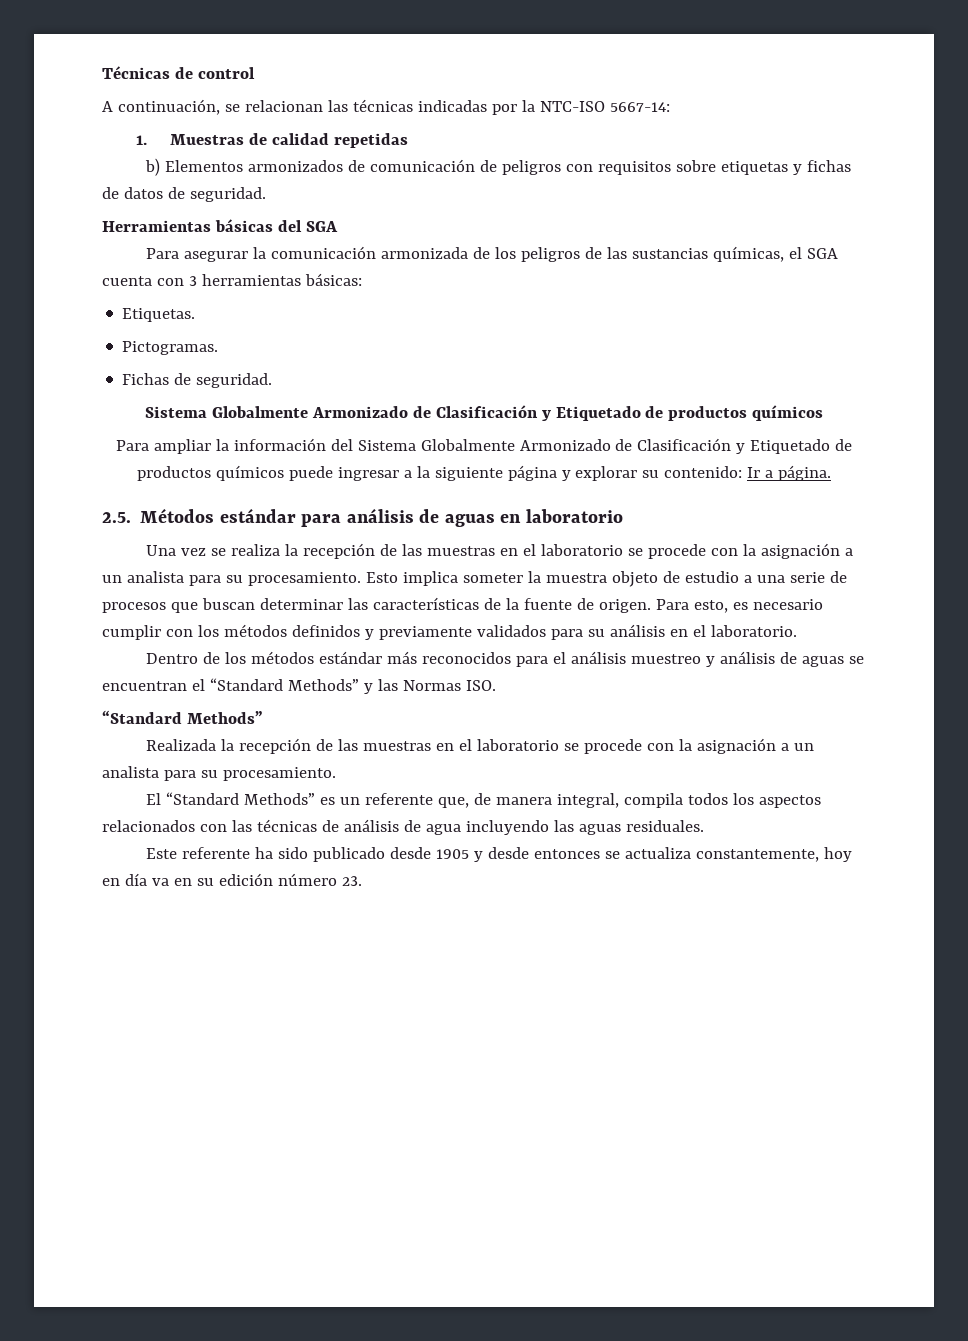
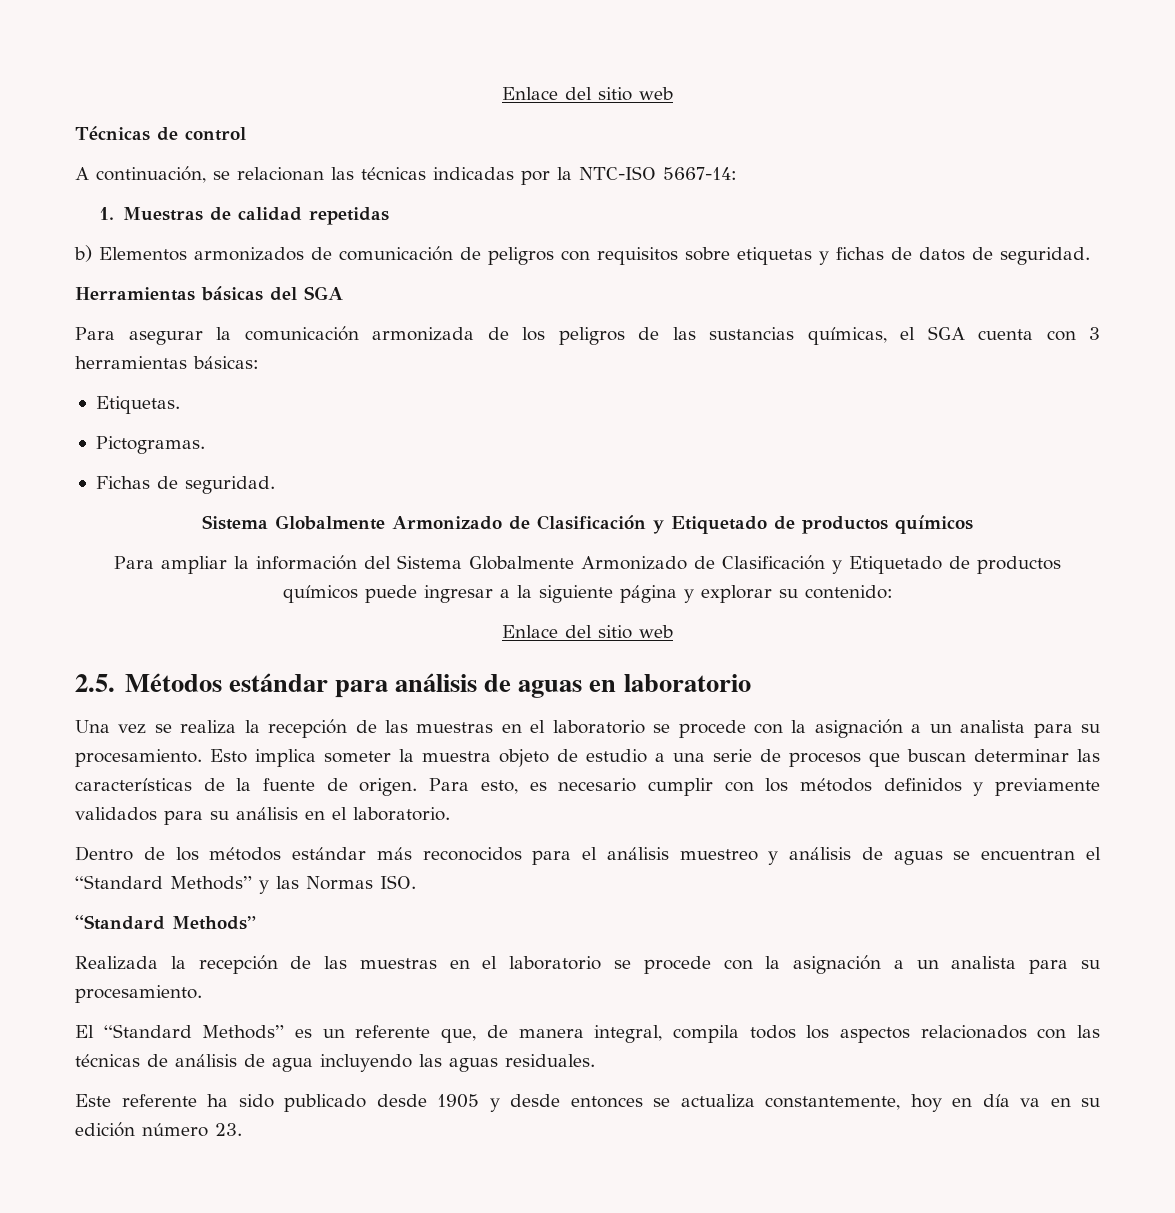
(102, 72) none -> [502,87,673,101] Enlace del sitio web //
[747,465,832,481] Ir a página. -> [502,625,673,639] // Enlace del sitio web

